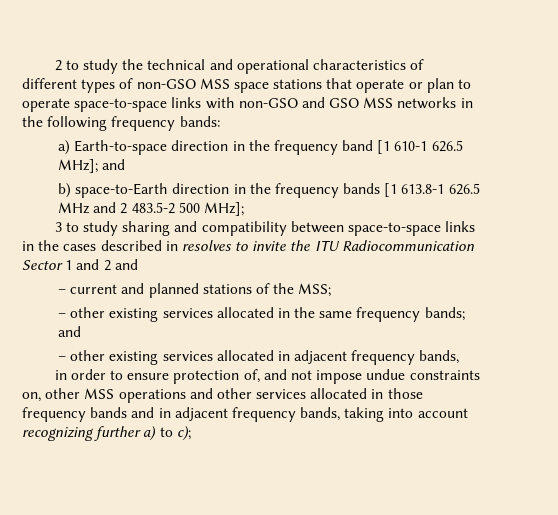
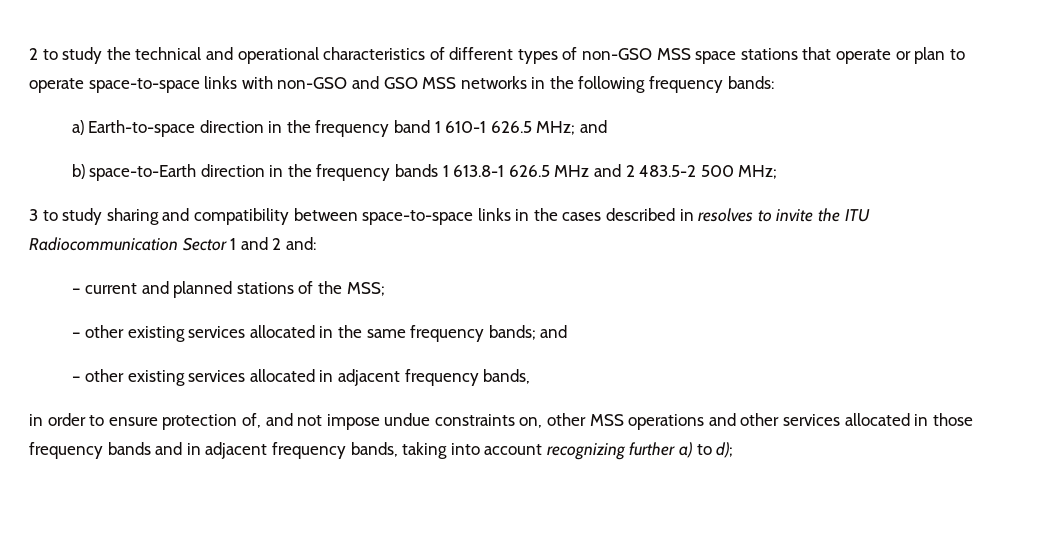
[377,140,391,154] [1 -> [434,121,441,133] 1
[57,159,98,173] MHz]; -> [536,121,576,135] MHz;
[384,183,398,197] [1 -> [442,165,449,177] 1
[203,202,244,216] MHz]; -> [738,165,778,179] MHz;
[114,259,138,270] and -> [285,237,316,250] and:
[176,426,191,441] c); -> [716,442,734,458] d);

